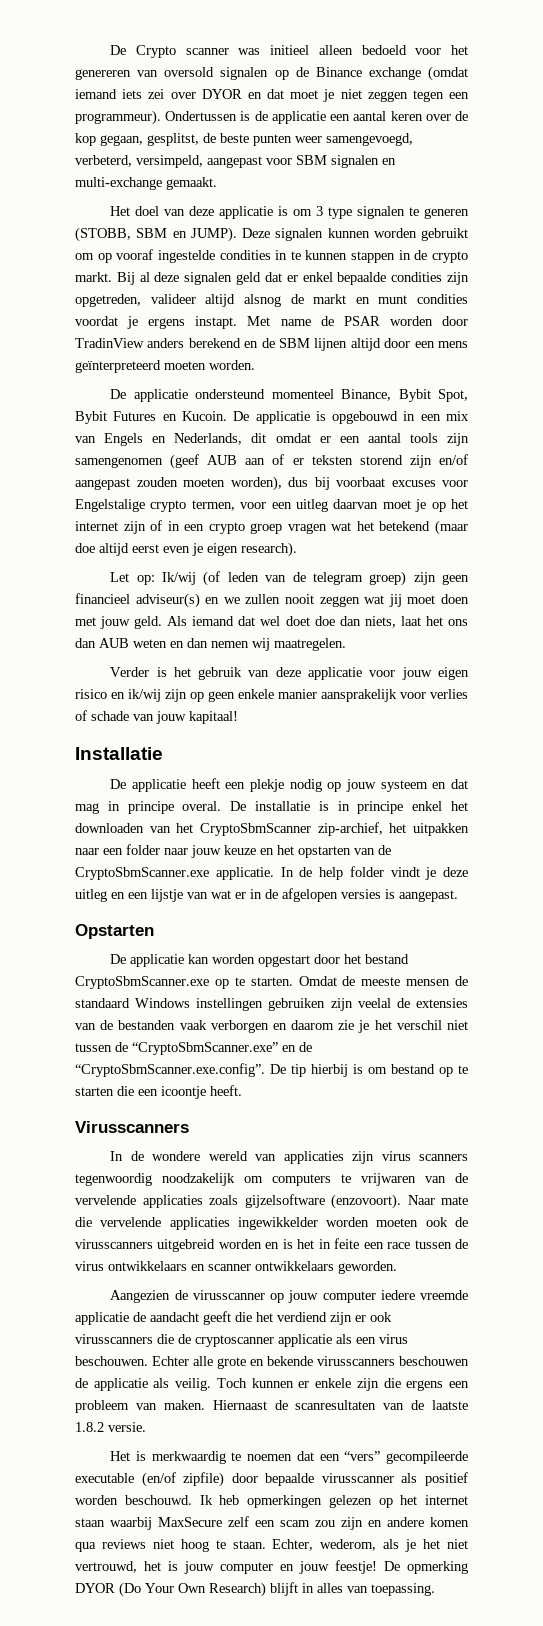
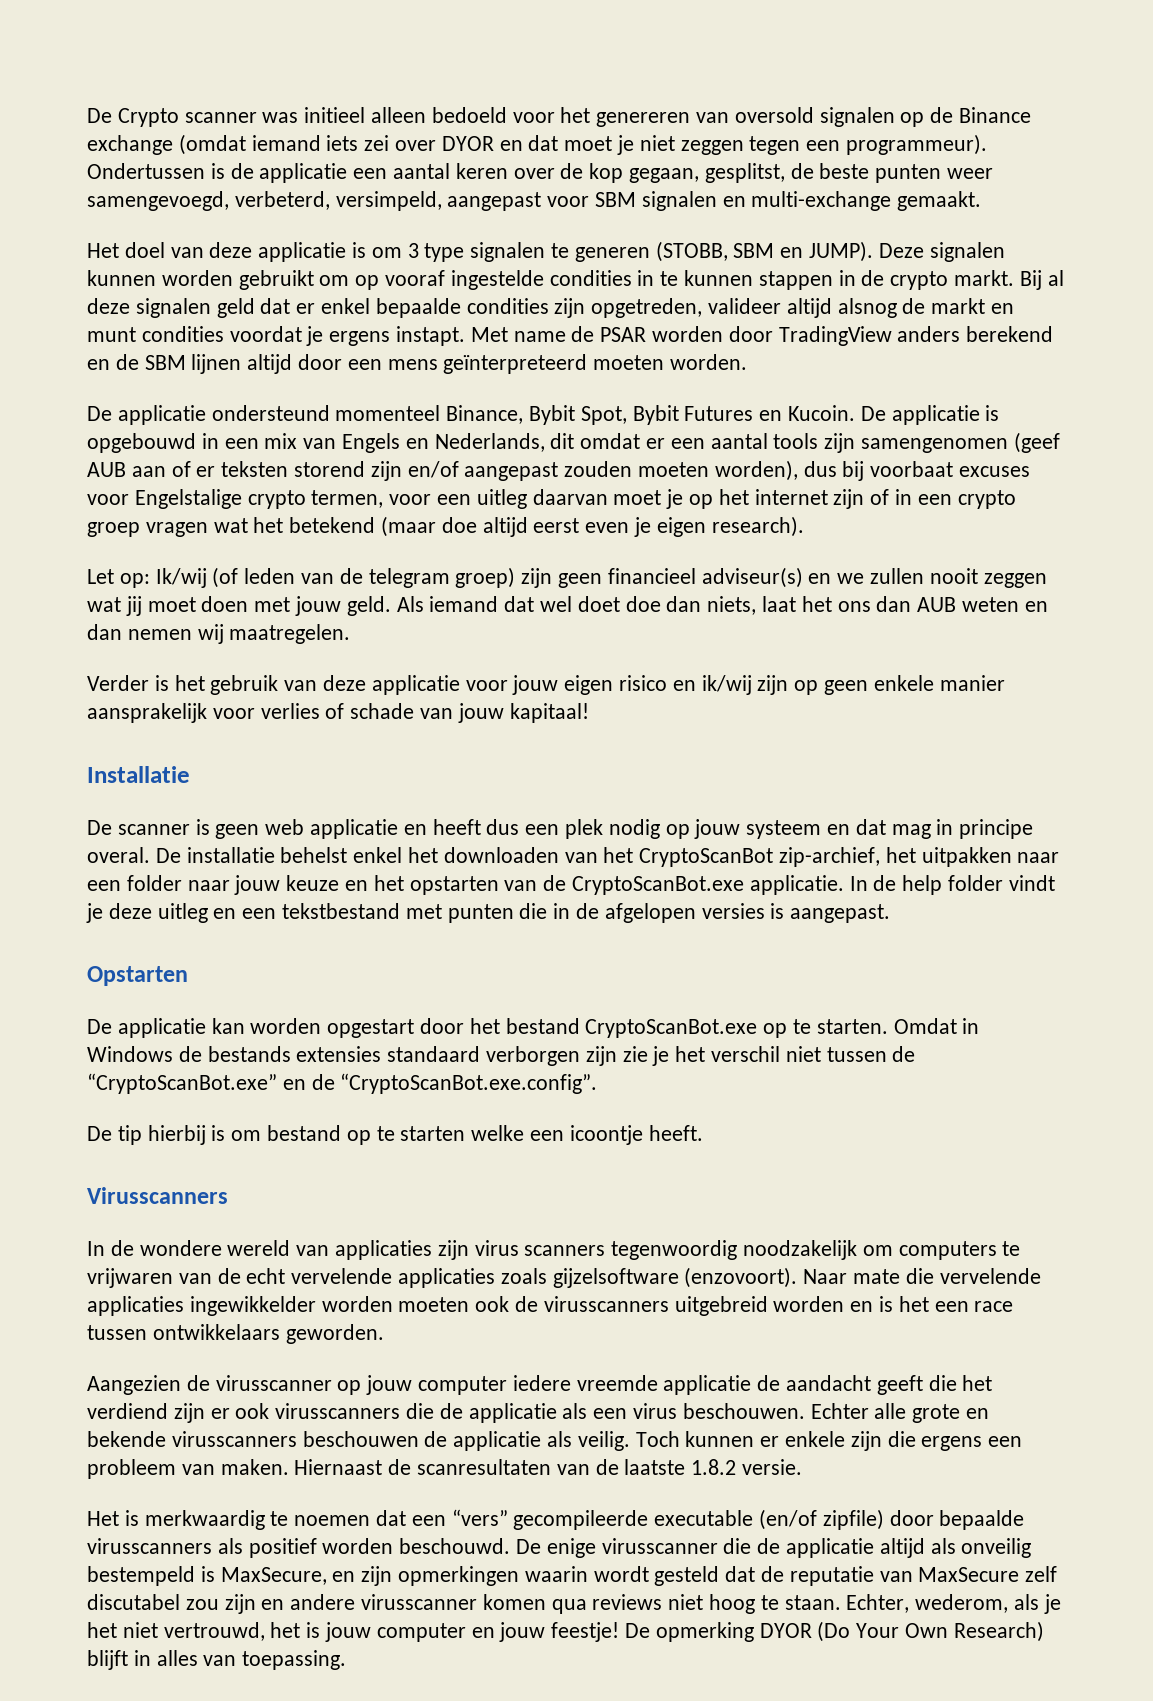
[75,338,144,348] TradinView -> [778,326,892,346] TradingView
[131,778,284,792] applicatie heeft een plekje -> [117,819,604,839] scanner is geen web applicatie en heeft dus een plek
[318,801,404,814] is in principe -> [280,847,348,863] behelst
[200,823,311,836] CryptoSbmScanner -> [639,848,774,867] CryptoScanBot
[75,867,209,880] CryptoSbmScanner.exe -> [572,876,745,895] CryptoScanBot.exe
[151,889,246,902] lijstje van wat er -> [282,903,548,923] tekstbestand met punten die
[75,976,209,989] CryptoSbmScanner.exe -> [585,1019,758,1038] CryptoScanBot.exe
[342,976,468,986] [75,998,469,1011] [75,1020,335,1033] de meeste mensen de standaard Windows instellingen gebruiken zijn veelal de extensies van de bestanden vaak verborgen en daarom -> [962,1018,980,1034] [87,1046,617,1066] in Windows de bestands extensies standaard verborgen zijn
[132,1042,312,1055] [75,1063,265,1077] “CryptoSbmScanner.exe” en de “CryptoSbmScanner.exe.config”. -> [87,1073,598,1094] “CryptoScanBot.exe” en de “CryptoScanBot.exe.config”. //
[117,1086,134,1096] die -> [471,1125,525,1141] welke
(468, 1178) none -> [246,1268,286,1284] echt
[318,1238,360,1249] in feite -> (929, 1304) none
[455,1239,468,1249] [75,1261,251,1271] de virus ontwikkelaars en scanner -> (147, 1332) none
[195,1335,274,1347] cryptoscanner -> (463, 1411) none
[321,1473,394,1483] virusscanner -> [87,1538,212,1554] virusscanners
[199,1495,468,1508] [75,1516,310,1530] Ik heb opmerkingen gelezen op het internet staan waarbij MaxSecure zelf een scam -> [516,1538,1032,1558] [87,1566,1058,1586] [87,1594,180,1610] De enige virusscanner die de applicatie altijd als onveilig bestempeld is MaxSecure, en zijn opmerkingen waarin wordt gesteld dat de reputatie van MaxSecure zelf discutabel
(424, 1522) none -> [361,1594,478,1610] virusscanner

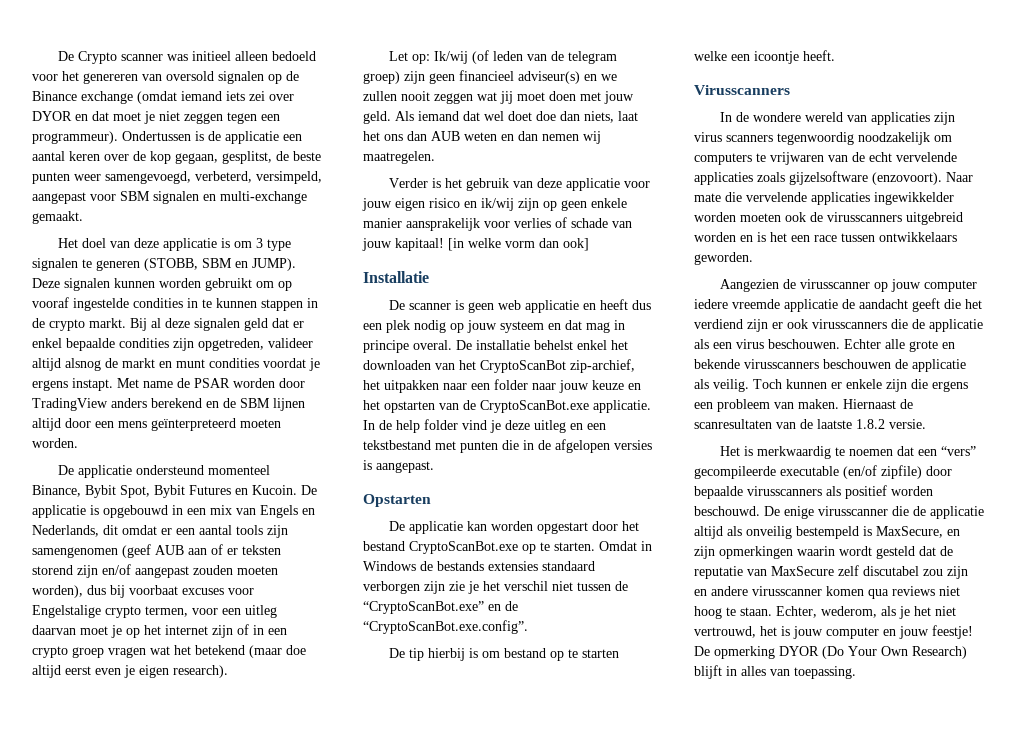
(589, 713) none -> [448,238,589,251] [in welke vorm dan ook]
[1008,875,1055,891] vindt -> [462,420,487,430] vind

